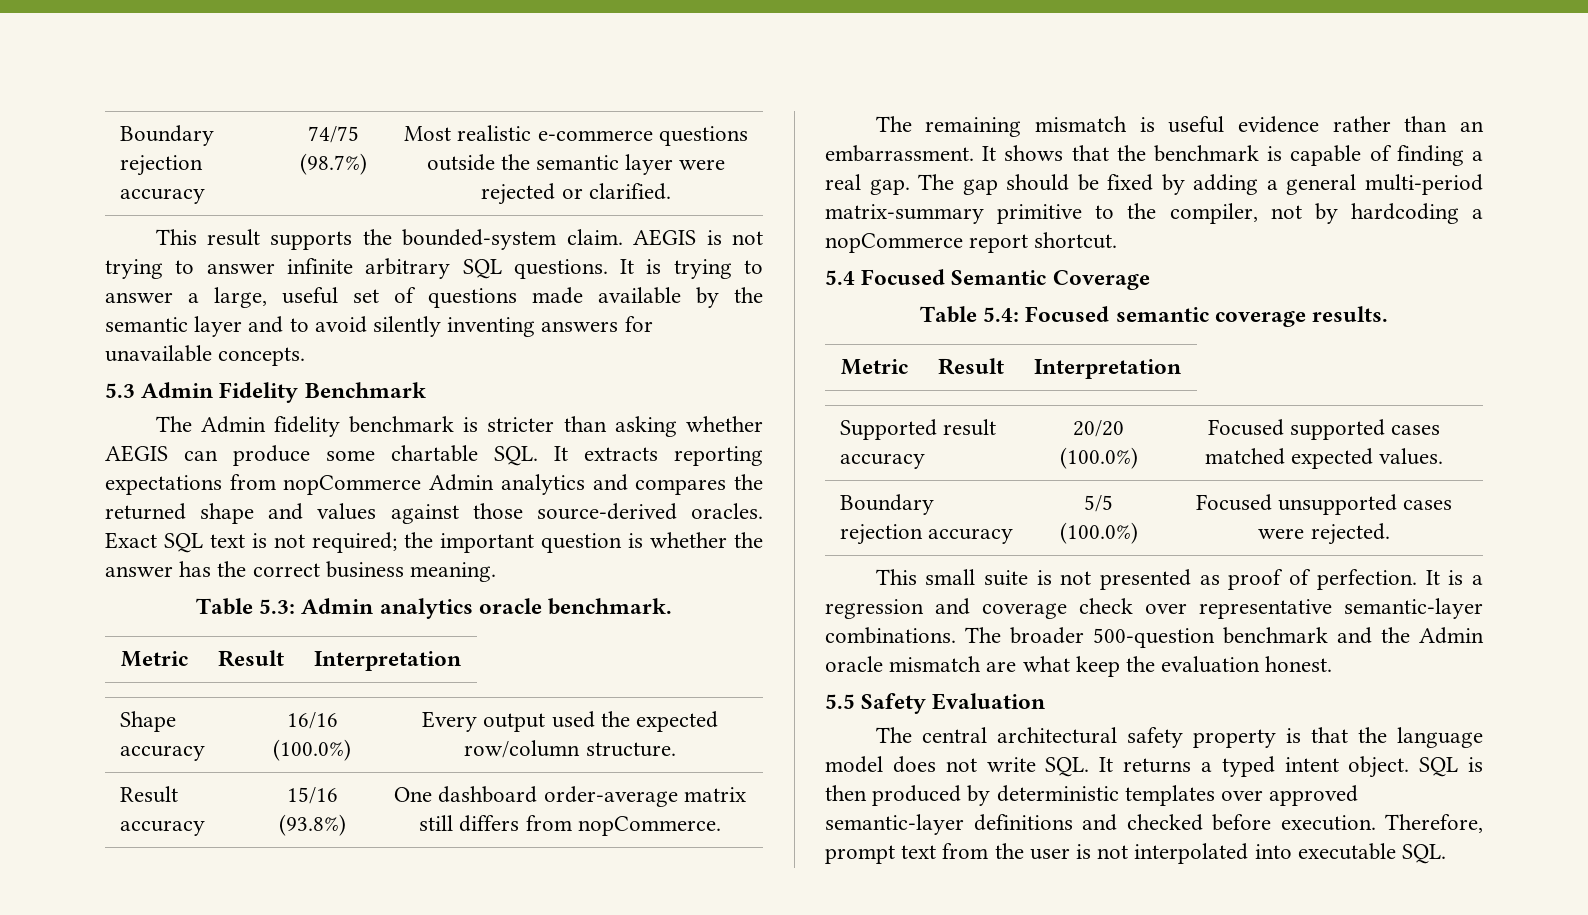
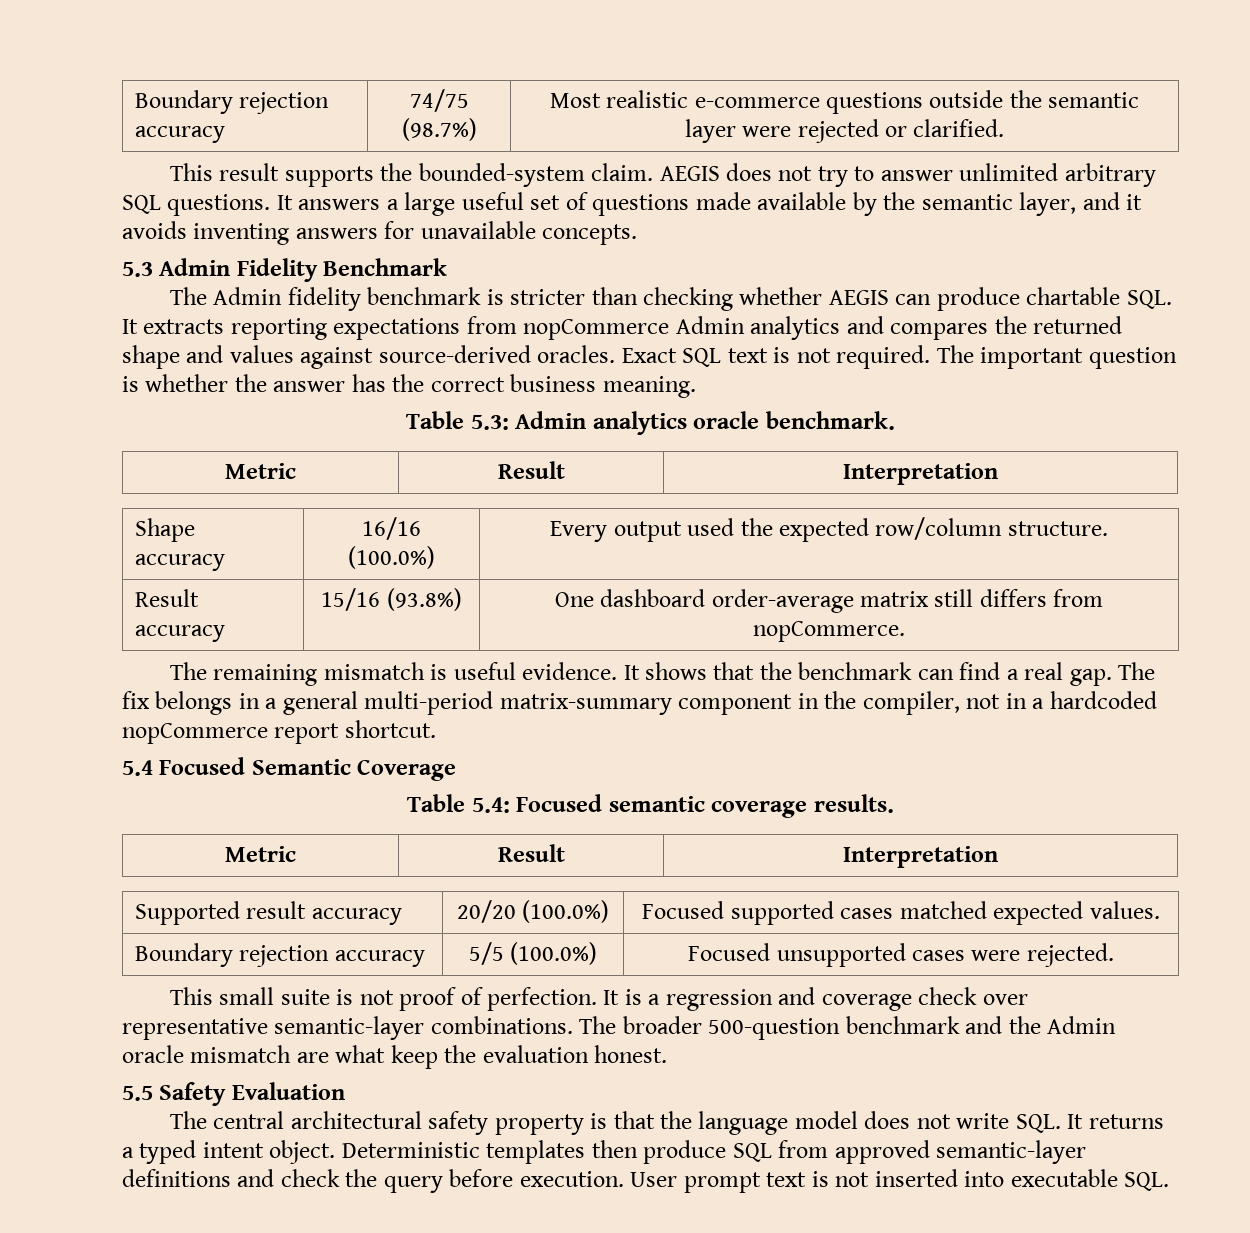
[706,230,763,245] [105,258,353,279] is not trying to answer infinite -> [725,163,1059,187] does not try to answer unlimited
[646,259,763,279] [105,287,267,308] is trying to answer a large, -> [298,192,456,216] answers a large
[194,316,442,337] layer and to avoid silently -> [1019,192,1143,216] [122,221,187,239] layer, and it avoids
[614,416,677,437] asking -> [642,287,733,311] checking
[326,450,375,461] some -> (1020, 299) none
[472,503,523,519] those -> (374, 358) none
[312,532,433,553] required; the -> [836,345,974,369] required. The
[1237,116,1484,133] [825,145,974,162] evidence rather than an embarrassment. -> [522,662,618,680] evidence.
[1267,145,1483,166] [825,174,1259,195] is capable of finding a real gap. The gap should be fixed by adding -> [917,662,1156,686] [122,691,260,715] can find a real gap. The fix belongs in
[997,204,1115,224] primitive to -> [678,693,819,715] component in
[1314,203,1483,224] by hardcoding a -> [1005,691,1157,709] in a hardcoded
[1100,569,1220,590] presented as -> (394, 997) none
[1419,757,1483,777] [825,785,1264,806] SQL is then produced by deterministic templates over -> [341,1140,829,1164] Deterministic templates then produce SQL from
[1126,814,1203,831] checked -> [280,1169,443,1193] check the query
[1385,814,1483,833] Therefore, -> [630,1172,678,1187] User
[942,843,1249,864] from the user is not interpolated -> [811,1169,958,1187] is not inserted

